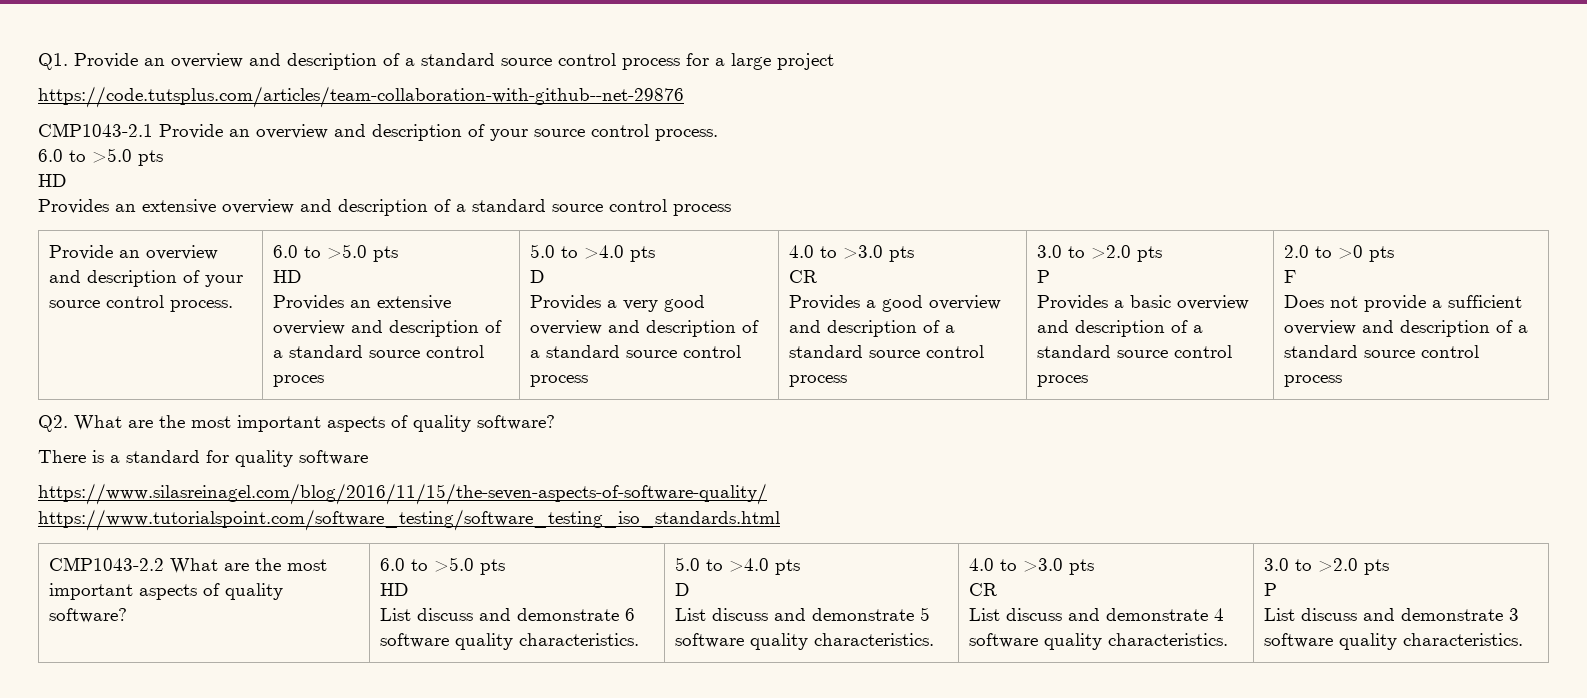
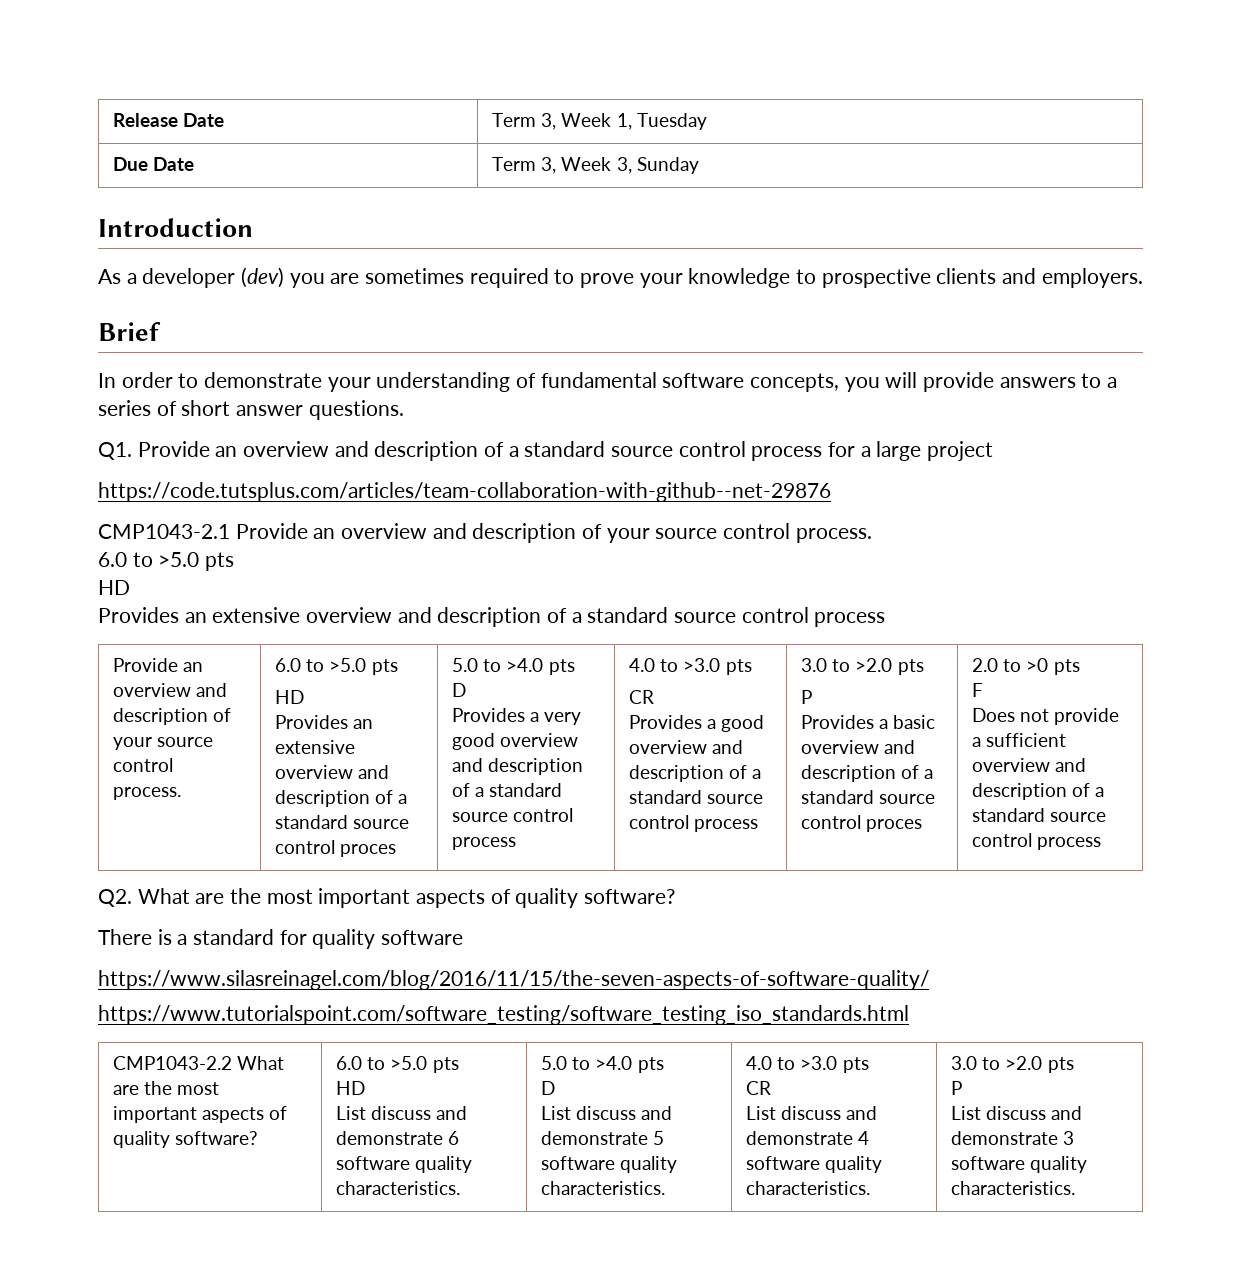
(38, 61) none -> [113,113,225,127] [492,113,707,130] [113,157,195,171] [492,157,699,174] [98,218,253,237] [98,267,1143,288] [98,322,161,341] [98,372,1118,392] [98,400,404,420] Release Date | Term 3, Week 1, Tuesday // Due Date | Term 3, Week 3, Sunday // Introduction // As a developer (dev) you are sometimes required to prove your knowledge to prospective clients and employers. // Brief // In order to demonstrate your understanding of fundamental software concepts, you will provide answers to a series of short answer questions. //

